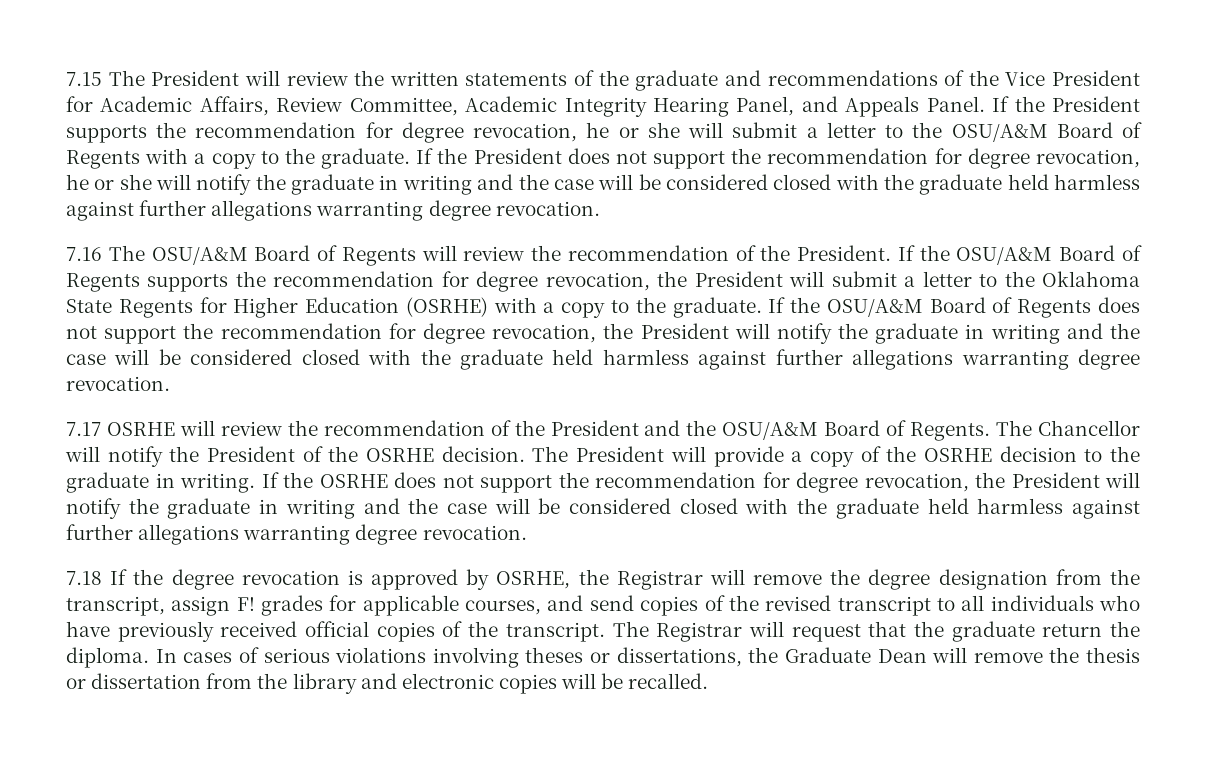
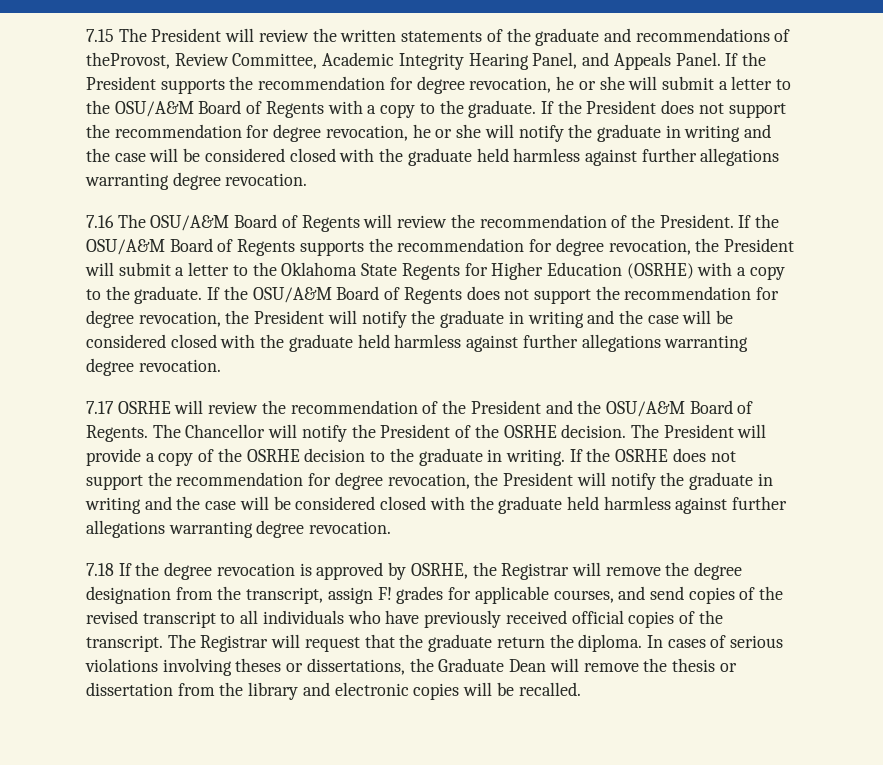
[968,70,1140,86] [66,96,269,116] the Vice President for Academic Affairs, -> [86,52,170,69] theProvost,

